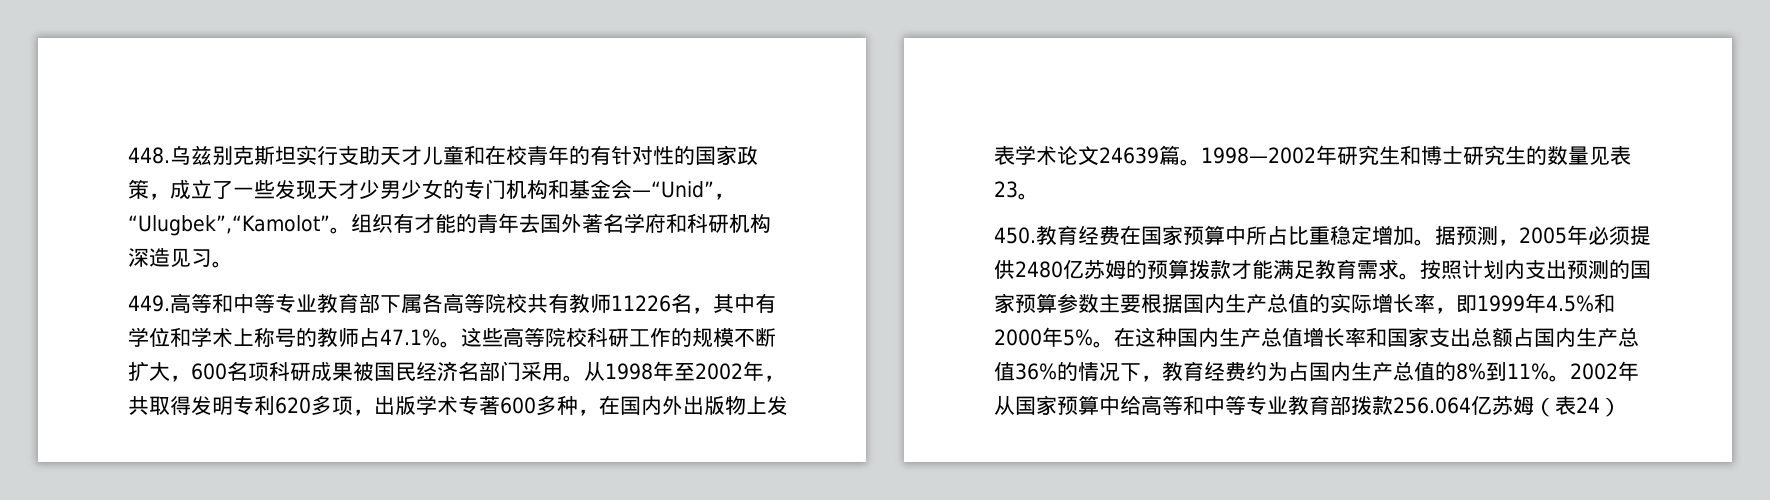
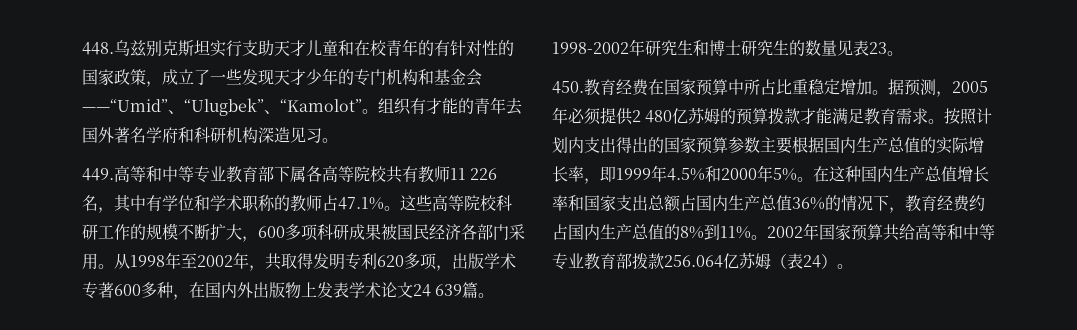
[380,180,443,199] 男少女 -> [322,68,338,85] 年
[632,181,735,200] [128,215,330,236] —“Unid”，“Ulugbek”,“Kamolot” -> [82,98,362,116] ——“Umid”、“Ulugbek”、“Kamolot”
[611,295,671,312] 11226 -> [450,168,498,180] 11 226
[233,327,296,347] 上称号 -> [242,195,275,212] 职称
[227,362,248,381] 名 -> [285,224,301,240] 多
[458,362,479,381] 名 -> [461,224,477,240] 各
[1099,145,1316,166] 24639篇。1998—2002 -> [413,282,495,298] [552,42,629,54] 24 639篇。1998-2002
[1015,261,1063,278] 2480 -> [632,110,673,123] 2 480
[1567,260,1609,279] 预测 -> [616,137,648,153] 得出
[1267,362,1288,381] 为 -> (985, 203) none
[994,395,1120,416] 从国家预算中 -> [819,224,899,241] 国家预算共
(1621, 407) none -> [837,264,853,269] 。

